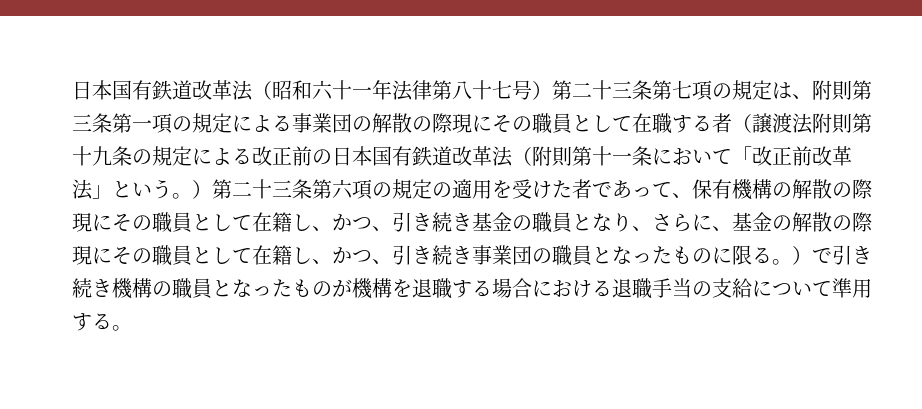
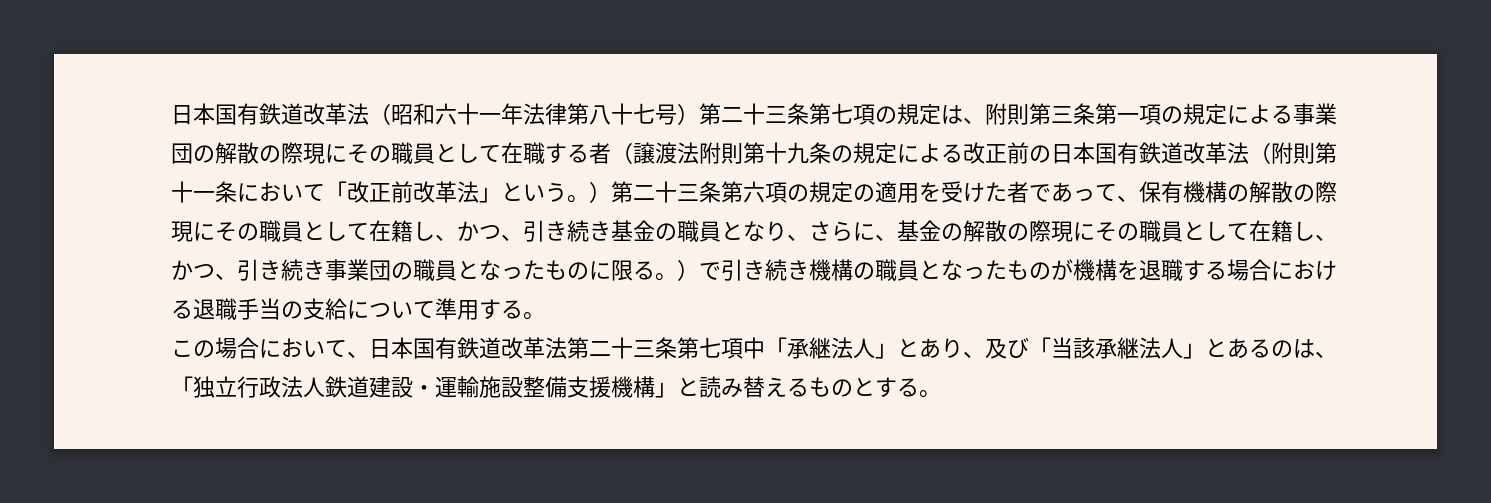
(132, 328) none -> [171,337,1338,359] [171,376,942,398] // この場合において、日本国有鉄道改革法第二十三条第七項中「承継法人」とあり、及び「当該承継法人」とあるのは、「独立行政法人鉄道建設・運輸施設整備支援機構」と読み替えるものとする。

